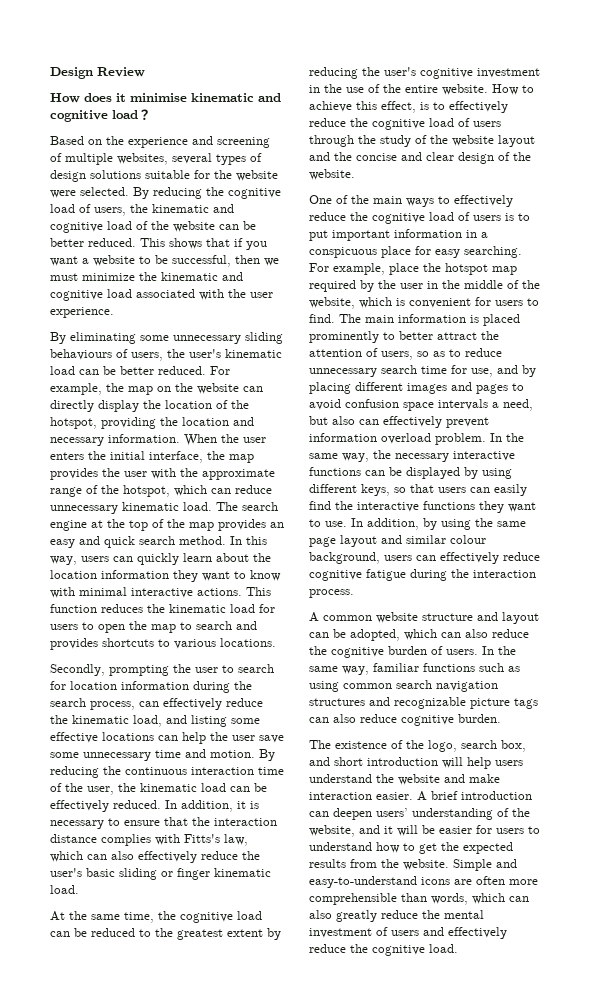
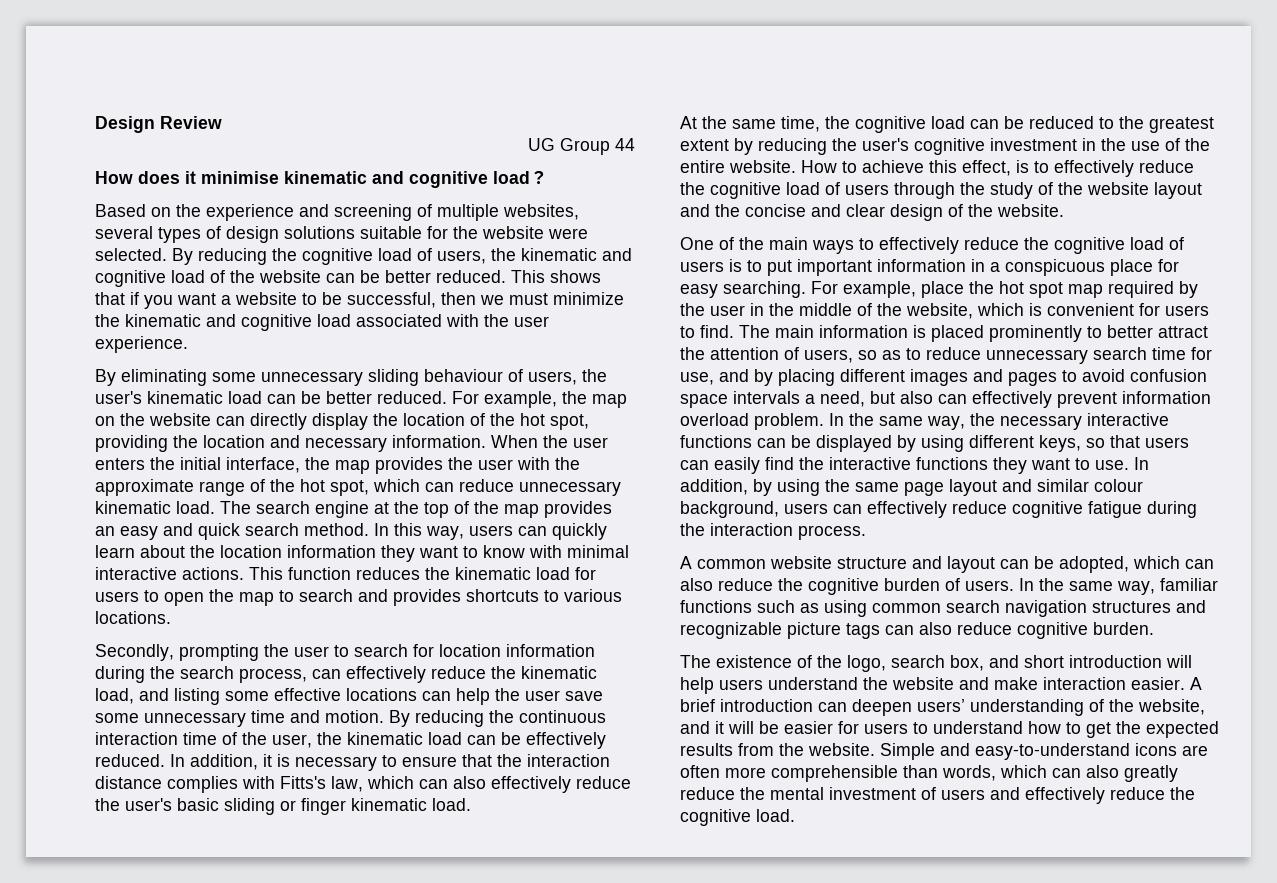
(145, 72) none -> [528,138,635,155] // UG Group 44
[50,349,112,360] behaviours -> [424,369,503,382] behaviour
[50,417,97,429] hotspot, -> [520,413,589,430] hot spot,
[123,485,170,497] hotspot, -> [300,479,369,496] hot spot,
[445,263,488,275] hotspot -> [999,281,1063,298] hot spot

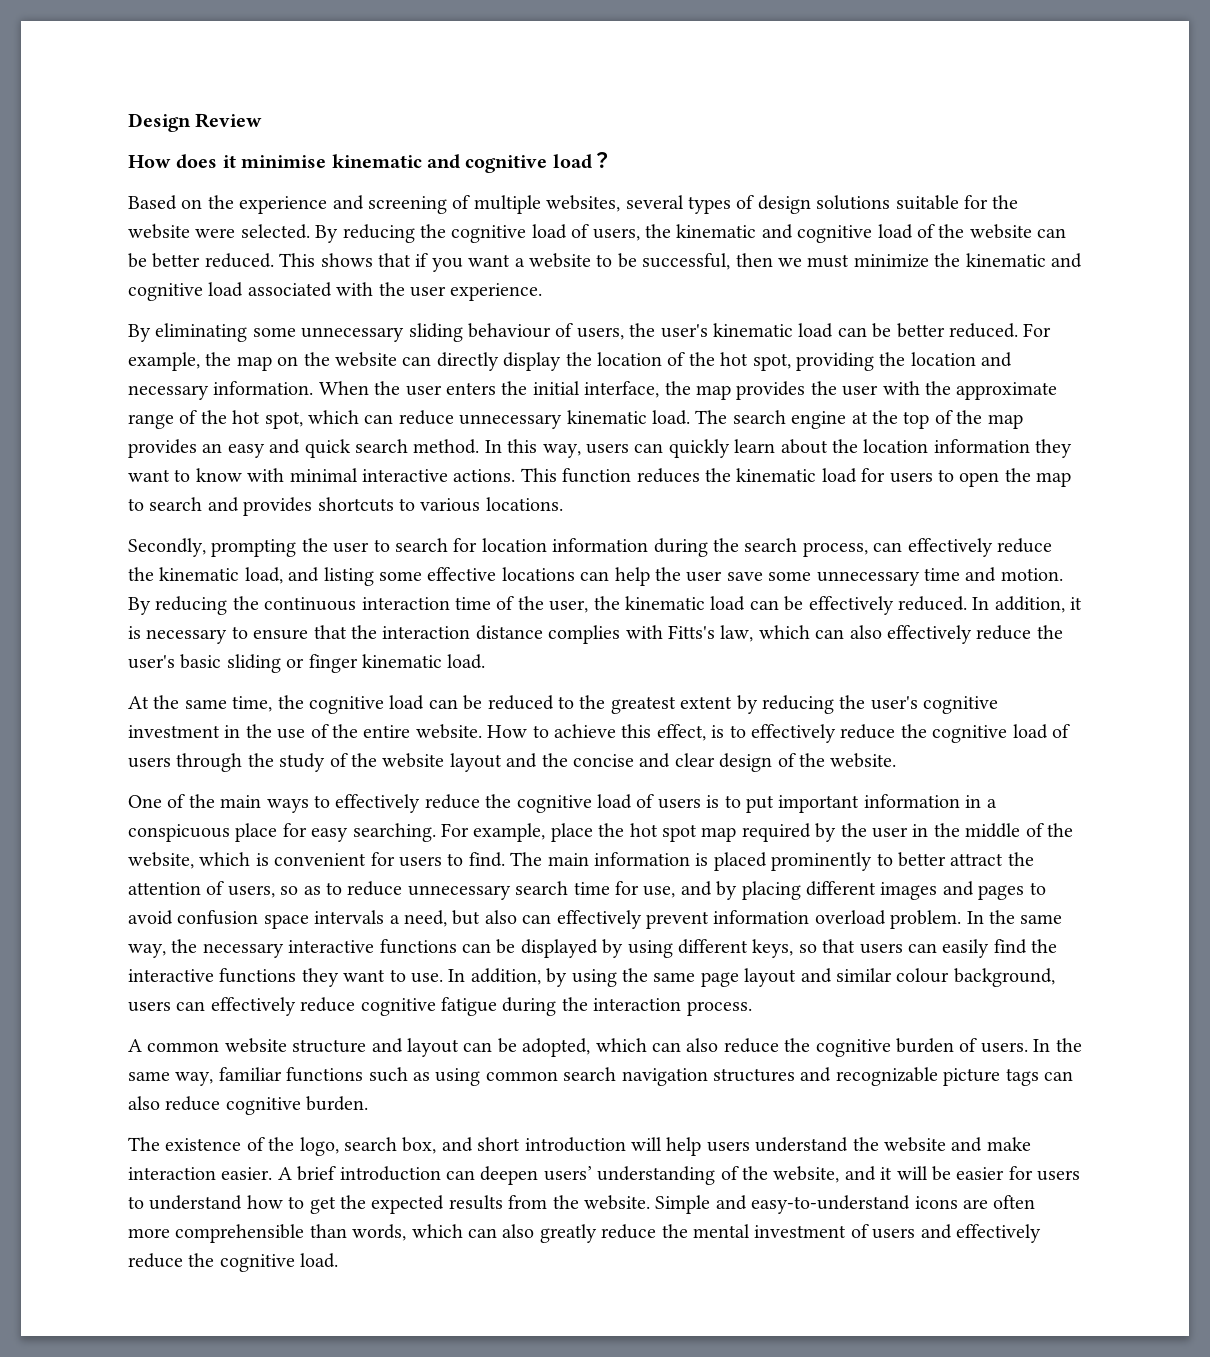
[528,138,635,155] // UG Group 44 -> (263, 120) none

